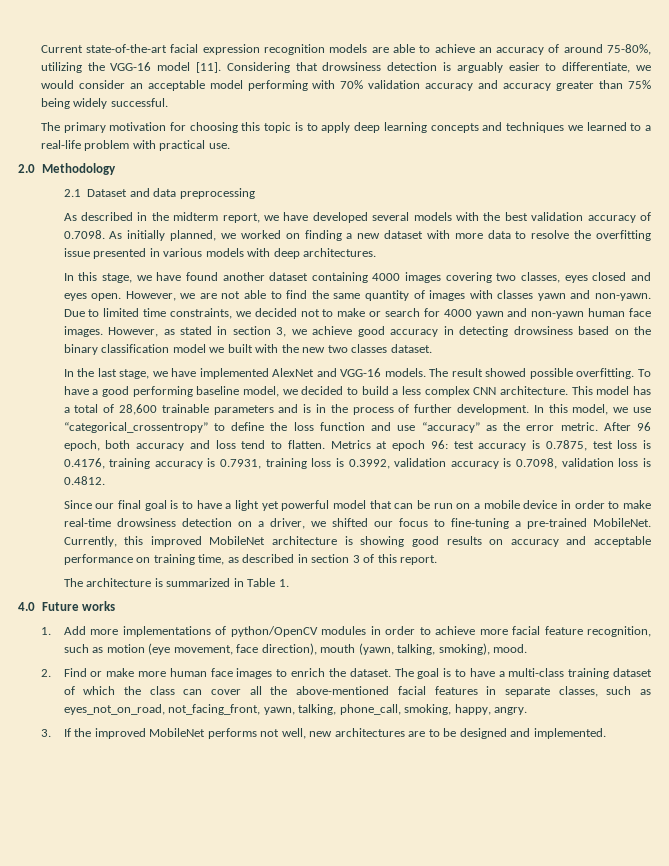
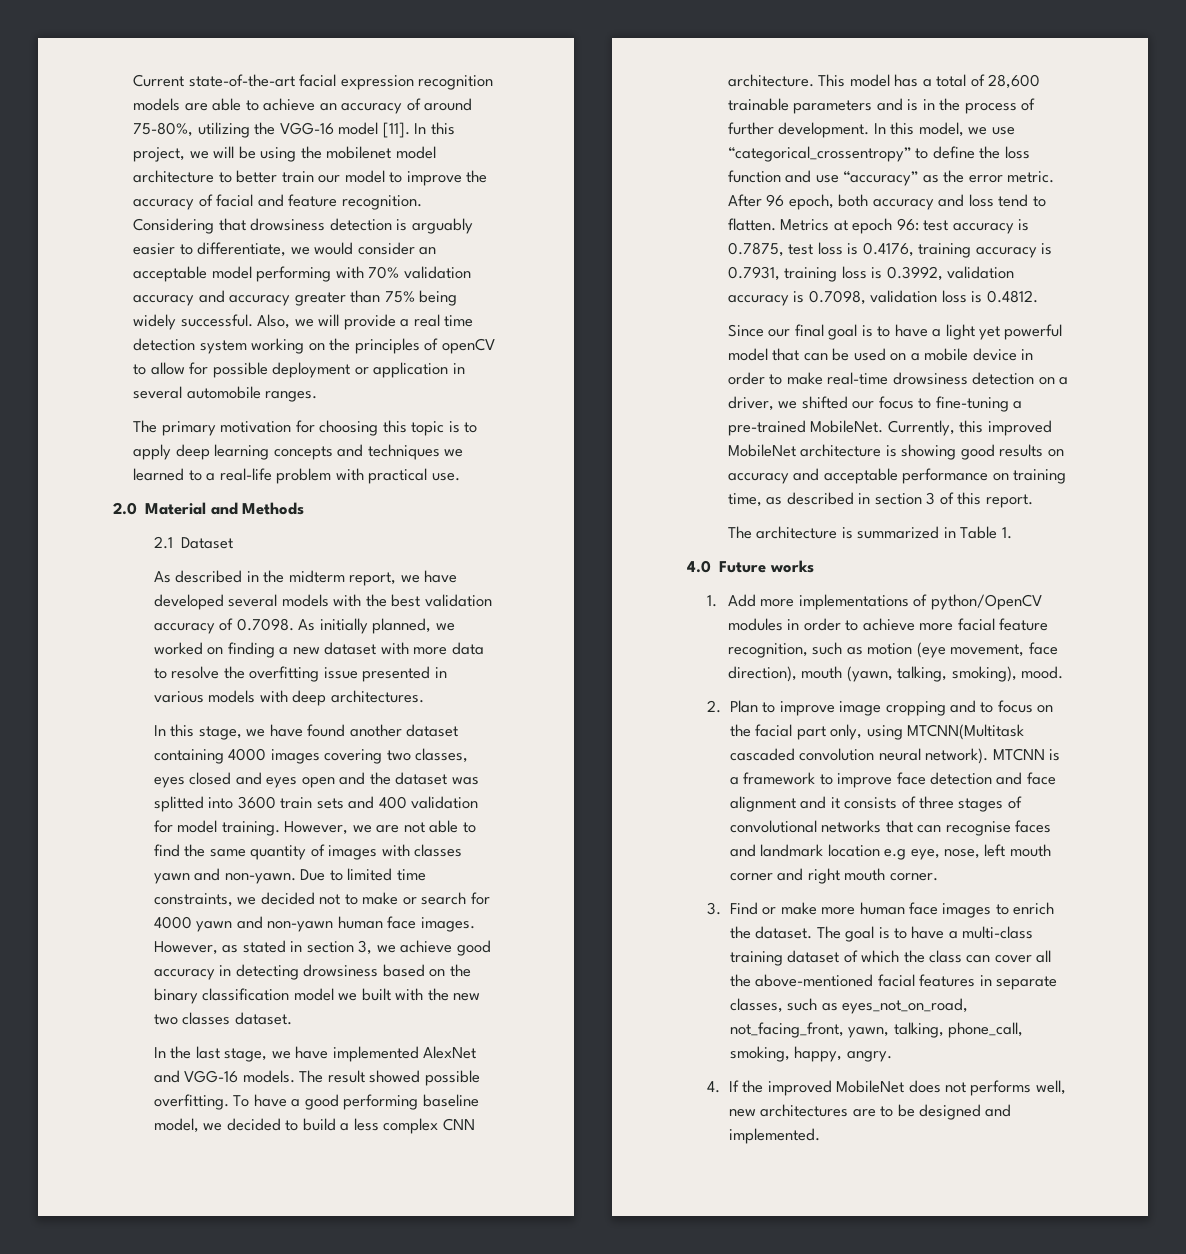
(221, 67) none -> [414,122,455,135] [133,146,436,162] [133,170,488,186] [133,194,422,210] In this project, we will be using the mobilenet model architecture to better train our model to improve the accuracy of facial and feature recognition.
(168, 102) none -> [257,314,474,330] [133,338,495,354] [133,362,465,378] [133,386,318,402] Also, we will provide a real time detection system working on the principles of openCV to allow for possible deployment or application in several automobile ranges.
[41,163,116,175] Methodology -> [145,502,305,515] Material and Methods
[129,188,255,199] and data preprocessing -> (234, 543) none
[91,293,122,301] open. -> [301,772,479,788] [153,796,479,812] [153,820,280,836] open and the dataset was splitted into 3600 train sets and 400 validation for model training.
[433,503,453,509] run -> [853,348,886,361] used
(51, 673) none -> [729,700,1054,716] [729,724,1024,740] [729,748,1060,764] [729,772,1056,788] [729,796,1022,812] [729,820,1051,836] [729,844,1051,860] [729,868,938,884] [707,902,722,915] Plan to improve image cropping and to focus on the facial part only, using MTCNN(Multitask cascaded convolution neural network). MTCNN is a framework to improve face detection and face alignment and it consists of three stages of convolutional networks that can recognise faces and landmark location e.g eye, nose, left mouth corner and right mouth corner. // 3.
[40,729,51,737] 3. -> [707,1081,721,1093] 4.
[207,728,280,739] performs not -> [908,1080,1032,1096] does not performs

